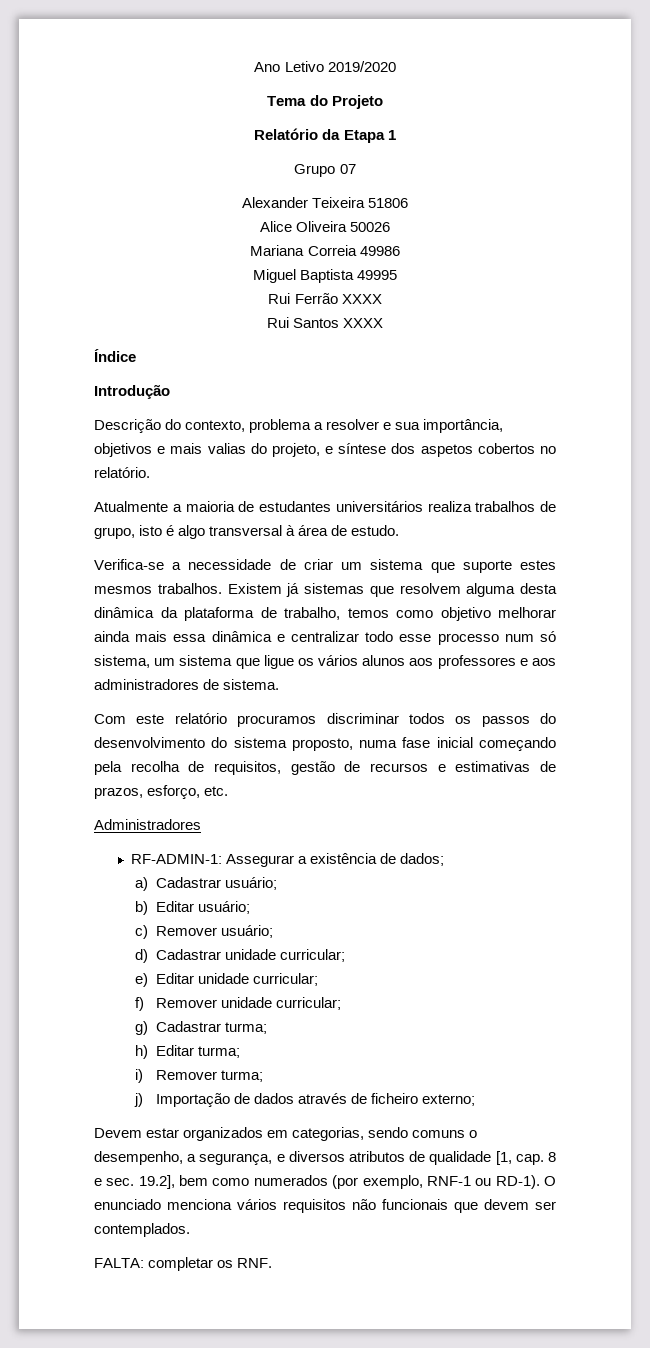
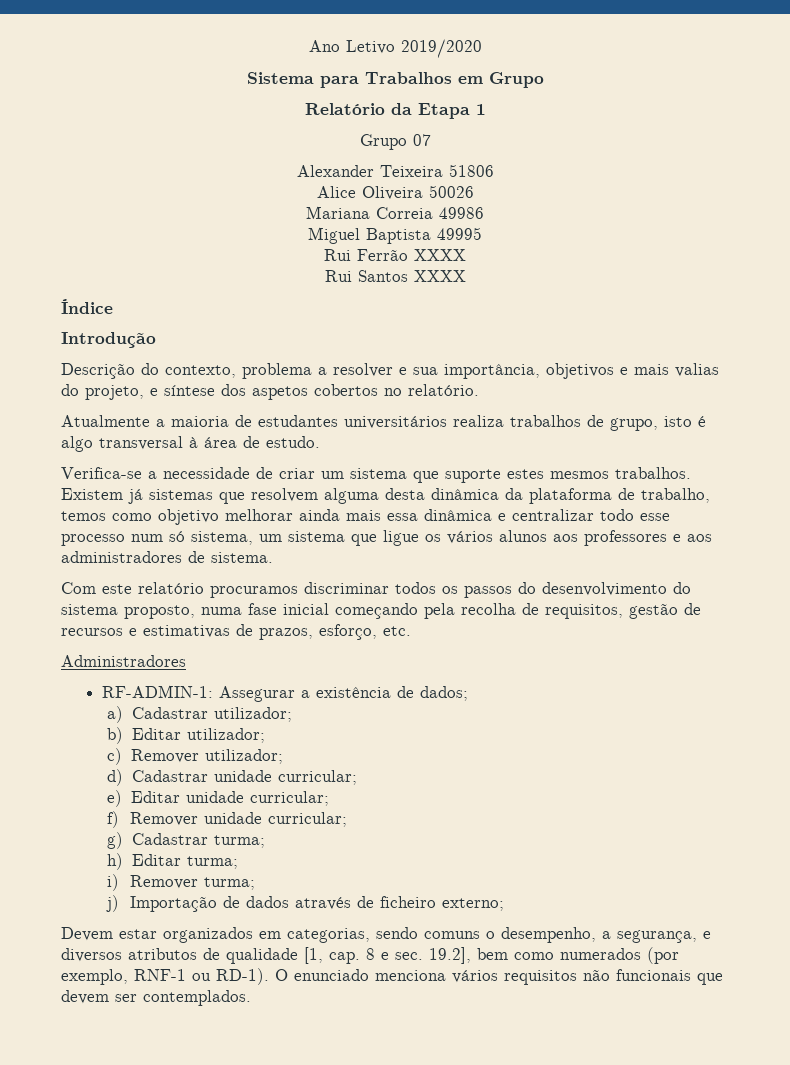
[267,95,383,109] Tema do Projeto -> [246,72,544,88] Sistema para Trabalhos em Grupo
[224,877,277,890] usuário; -> [213,707,292,722] utilizador;
[197,901,250,914] usuário; -> [186,728,265,743] utilizador;
[220,925,273,938] usuário; -> [204,749,283,764] utilizador;
[94,1257,273,1271] // FALTA: completar os RNF. -> (251, 998) none

